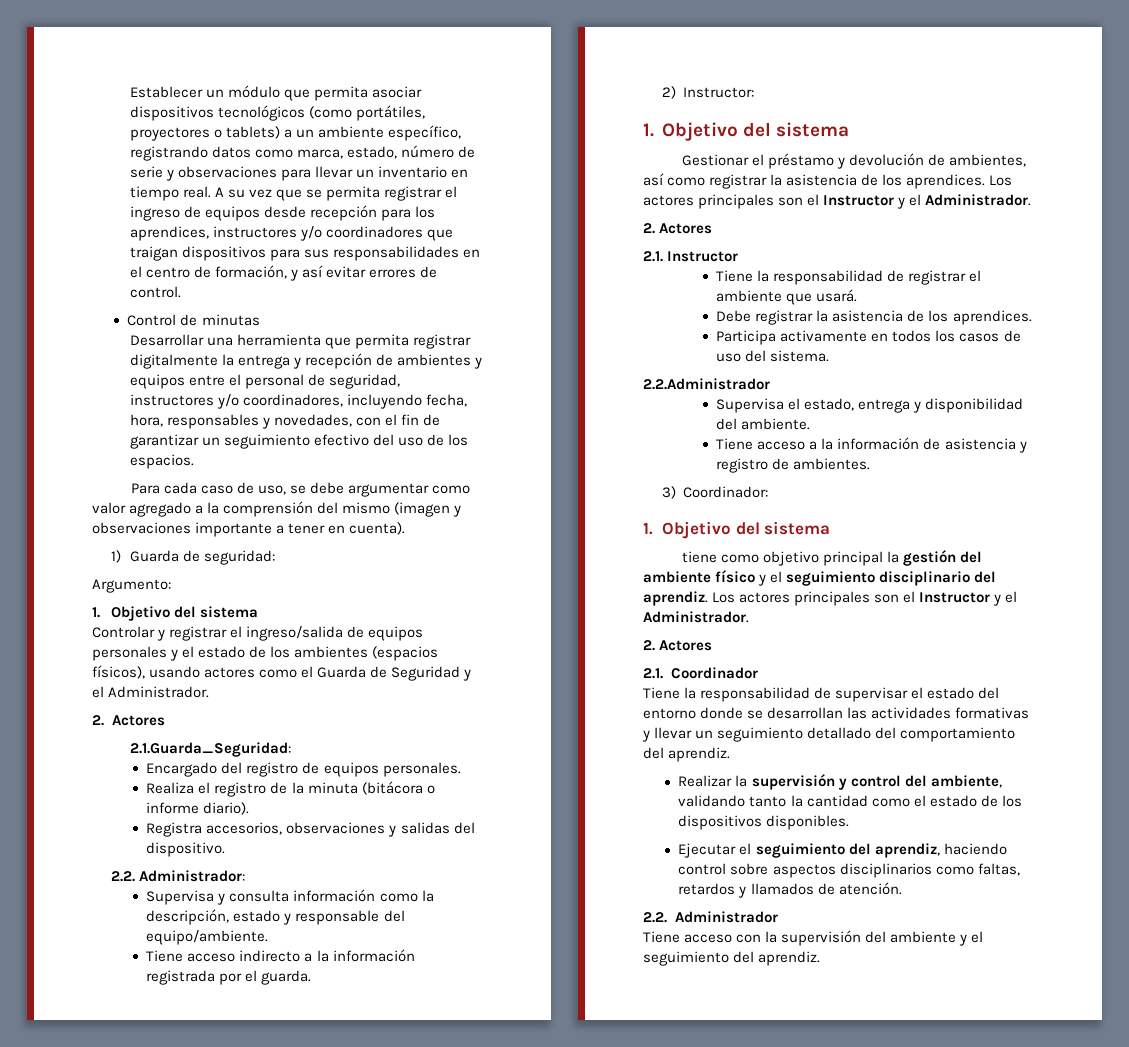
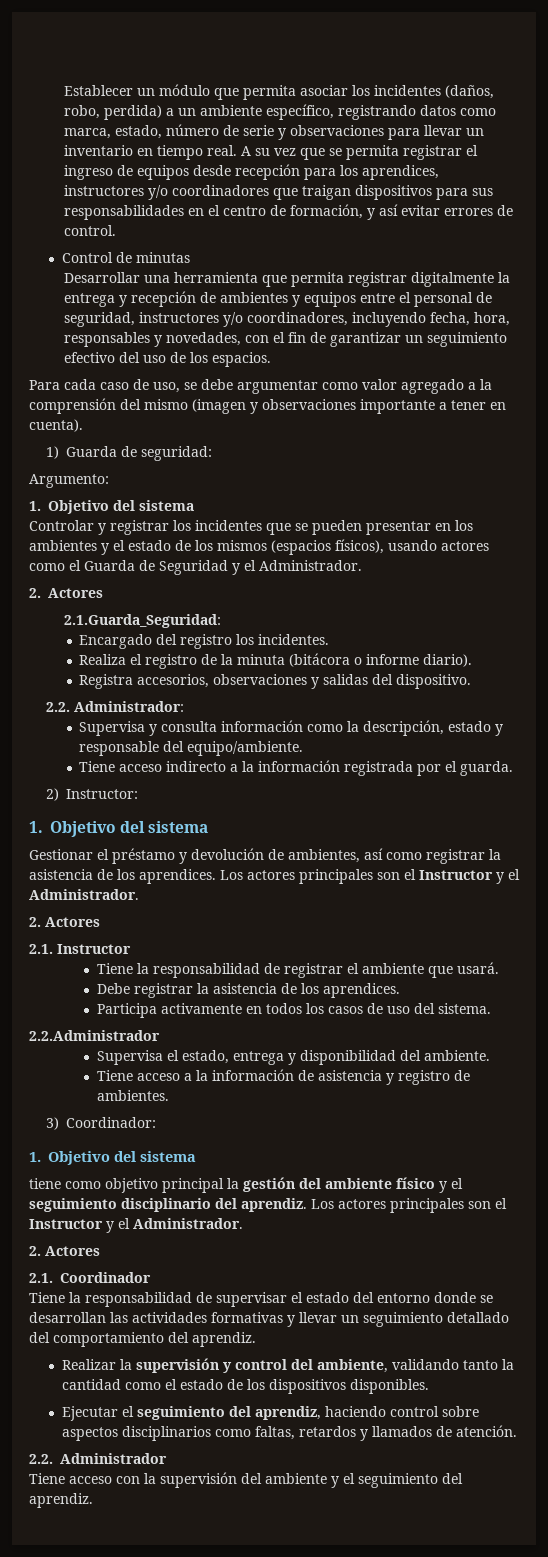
[129,105,425,121] [129,126,280,141] dispositivos tecnológicos (como portátiles, proyectores o tablets) -> [351,85,494,99] [63,105,162,120] los incidentes (daños, robo, perdida)
[230,626,424,641] [92,646,167,661] el ingreso/salida de equipos personales -> [173,520,473,535] [29,540,97,551] los incidentes que se pueden presentar en los ambientes
[294,646,369,658] ambientes -> [217,540,267,551] mismos
[302,762,461,777] de equipos personales. -> [236,634,330,645] los incidentes.

